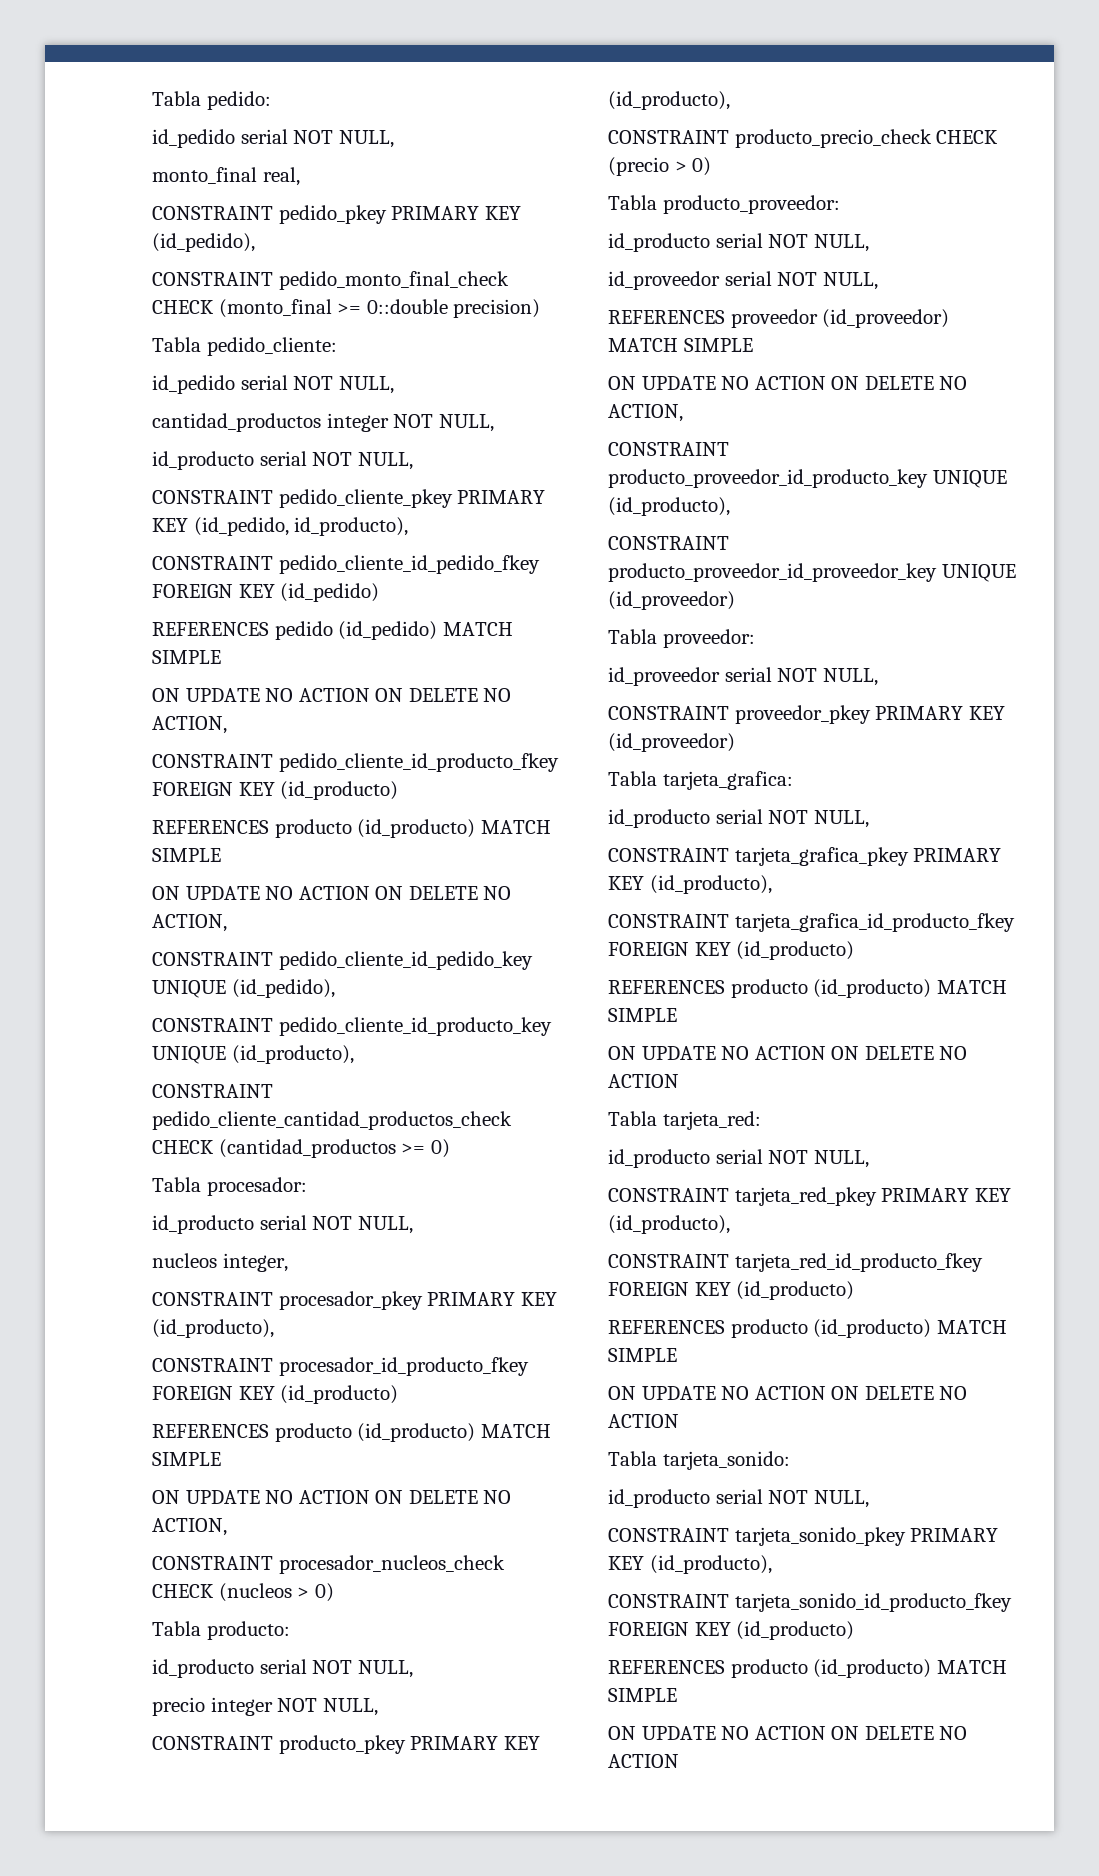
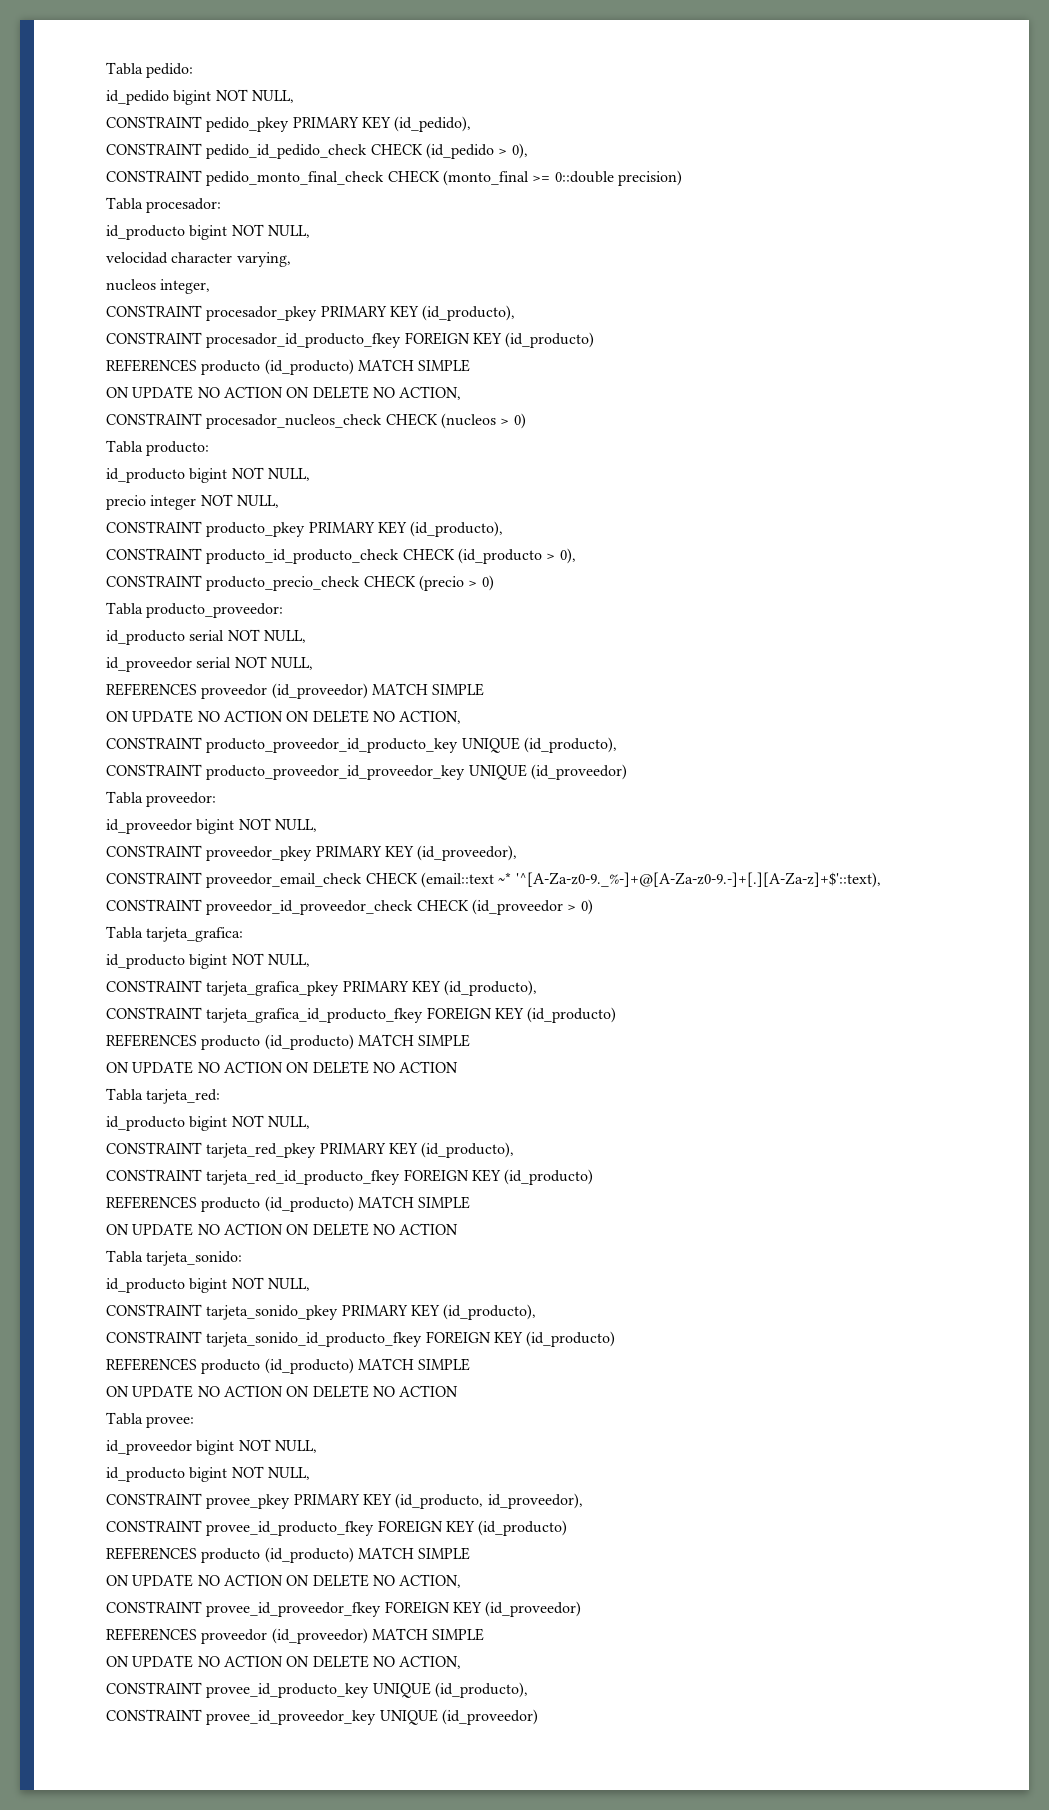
[240,129,394,148] [152,167,300,186] serial NOT NULL, // monto_final real, -> [173,89,294,105] bigint NOT NULL,
(255, 242) none -> [106,143,528,159] // CONSTRAINT pedido_id_pedido_check CHECK (id_pedido > 0),
[206,337,337,356] [152,375,394,394] [152,413,494,432] [152,451,413,470] [152,489,546,508] [152,517,409,536] [152,555,540,574] [152,583,380,602] [152,621,513,640] [152,650,221,664] [152,688,512,702] [152,716,227,734] [152,753,559,772] [152,781,399,800] [152,819,551,838] [152,848,221,862] [152,886,512,900] [152,914,227,932] [152,951,533,970] [152,979,335,998] [152,1017,552,1036] [152,1045,354,1064] [152,1084,273,1098] [152,1111,512,1130] [152,1139,450,1158] [152,1177,307,1196] [152,1215,413,1234] pedido_cliente: // id_pedido serial NOT NULL, // cantidad_productos integer NOT NULL, // id_producto serial NOT NULL, // CONSTRAINT pedido_cliente_pkey PRIMARY KEY (id_pedido, id_producto), // CONSTRAINT pedido_cliente_id_pedido_fkey FOREIGN KEY (id_pedido) // REFERENCES pedido (id_pedido) MATCH SIMPLE // ON UPDATE NO ACTION ON DELETE NO ACTION, // CONSTRAINT pedido_cliente_id_producto_fkey FOREIGN KEY (id_producto) // REFERENCES producto (id_producto) MATCH SIMPLE // ON UPDATE NO ACTION ON DELETE NO ACTION, // CONSTRAINT pedido_cliente_id_pedido_key UNIQUE (id_pedido), // CONSTRAINT pedido_cliente_id_producto_key UNIQUE (id_producto), // CONSTRAINT pedido_cliente_cantidad_productos_check CHECK (cantidad_productos >= 0) // Tabla procesador: // id_producto serial NOT NULL, -> [146,198,222,213] [106,224,310,240] [106,252,291,267] procesador: // id_producto bigint NOT NULL, // velocidad character varying,
[259,1659,307,1674] serial -> [189,468,228,483] bigint
(730, 100) none -> [106,548,576,564] // CONSTRAINT producto_id_producto_check CHECK (id_producto > 0),
[724,667,772,682] serial -> [196,819,235,834] bigint
[608,733,735,752] (id_proveedor) -> [417,845,518,861] [106,872,881,888] [106,899,593,915] (id_proveedor), // CONSTRAINT proveedor_email_check CHECK (email::text ~* '^[A-Za-z0-9._%-]+@[A-Za-z0-9.-]+[.][A-Za-z]+$'::text), // CONSTRAINT proveedor_id_proveedor_check CHECK (id_proveedor > 0)
[715,809,763,824] serial -> [189,954,228,969] bigint
[715,1149,763,1164] serial -> [189,1116,228,1131] bigint
[715,1489,763,1504] serial -> [189,1278,228,1293] bigint
(679, 1761) none -> [106,1412,195,1428] [106,1439,317,1455] [106,1466,310,1482] [106,1493,583,1509] [106,1520,568,1536] [106,1547,471,1563] [106,1574,462,1588] [106,1601,582,1617] [106,1628,485,1644] [106,1655,462,1669] [106,1682,528,1698] [106,1709,538,1725] // Tabla provee: // id_proveedor bigint NOT NULL, // id_producto bigint NOT NULL, // CONSTRAINT provee_pkey PRIMARY KEY (id_producto, id_proveedor), // CONSTRAINT provee_id_producto_fkey FOREIGN KEY (id_producto) // REFERENCES producto (id_producto) MATCH SIMPLE // ON UPDATE NO ACTION ON DELETE NO ACTION, // CONSTRAINT provee_id_proveedor_fkey FOREIGN KEY (id_proveedor) // REFERENCES proveedor (id_proveedor) MATCH SIMPLE // ON UPDATE NO ACTION ON DELETE NO ACTION, // CONSTRAINT provee_id_producto_key UNIQUE (id_producto), // CONSTRAINT provee_id_proveedor_key UNIQUE (id_proveedor)

